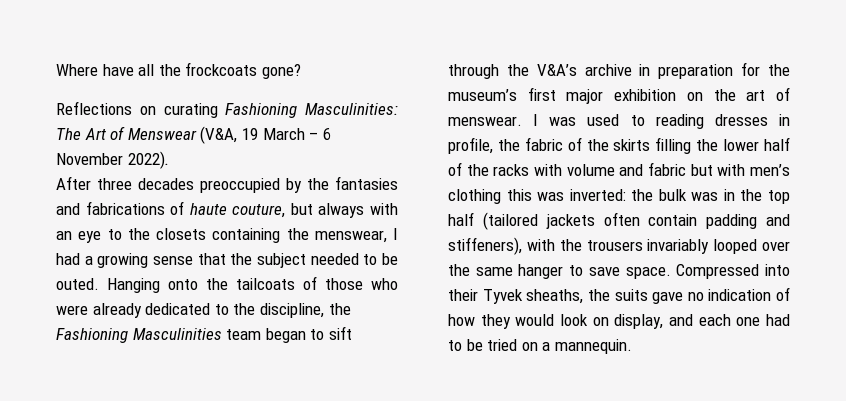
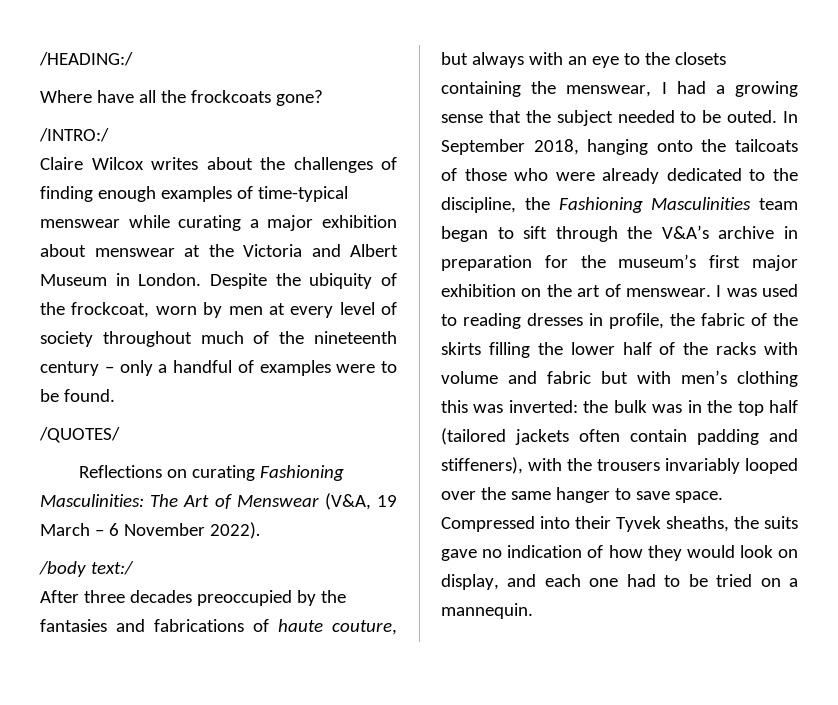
(56, 70) none -> [39,52,133,66] /HEADING:/ //
(301, 71) none -> [39,128,109,142] [40,157,397,173] [40,186,348,202] [40,215,397,231] [40,244,398,257] [40,273,397,289] [40,302,397,318] [40,331,397,347] [40,360,397,376] [40,389,115,402] [39,427,120,443] // /INTRO:/ // Claire Wilcox writes about the challenges of finding enough examples of time-typical menswear while curating a major exhibition about menswear at the Victoria and Albert Museum in London. Despite the ubiquity of the frockcoat, worn by men at every level of society throughout much of the nineteenth century – only a handful of examples were to be found. // /QUOTES/
(169, 160) none -> [39,561,134,577] // /body text:/
[107,278,160,293] Hanging -> [783,111,798,123] [441,139,649,155] In September 2018, hanging

